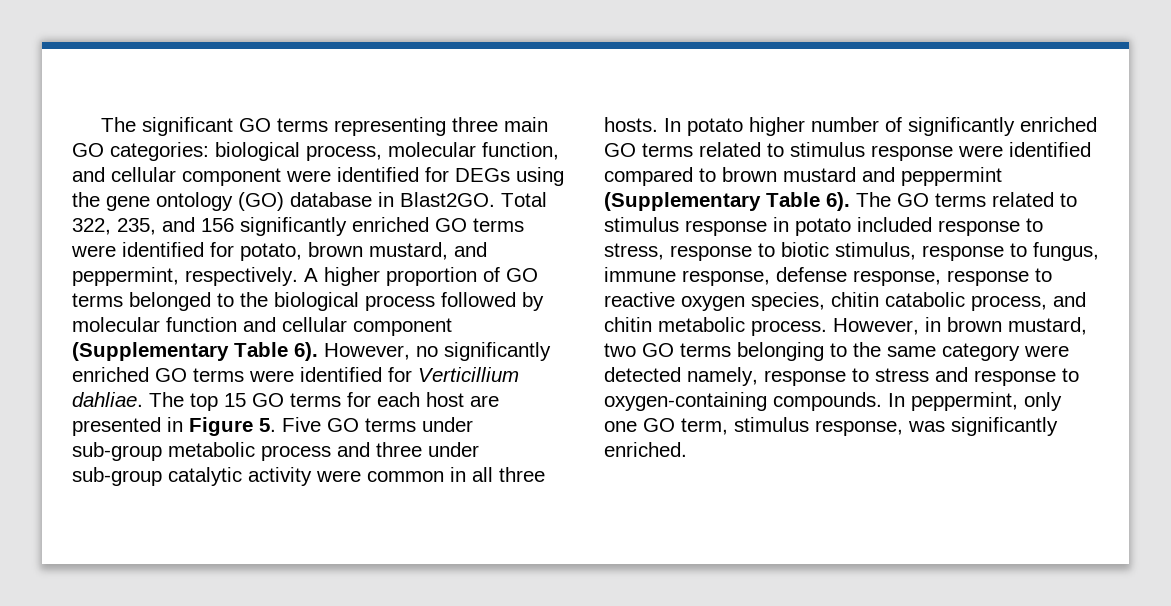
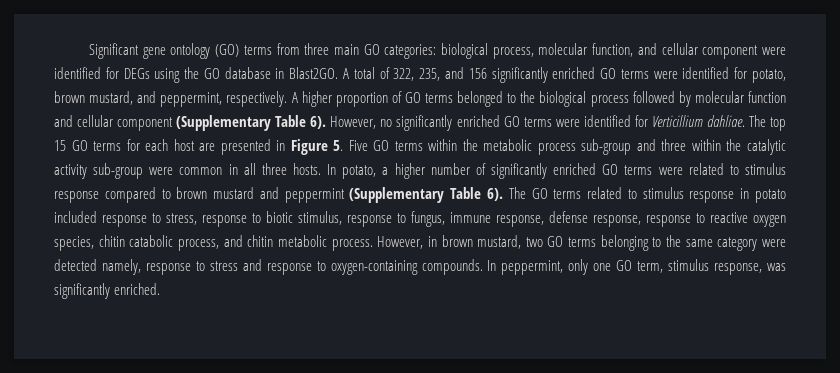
[100,117,446,136] The significant GO terms representing -> [88,43,300,59] Significant gene ontology (GO) terms from
[106,192,547,211] gene ontology (GO) database in Blast2GO. Total -> [203,67,390,79] GO database in Blast2GO. A total of
[422,417,473,432] [72,442,162,461] under sub-group -> [428,139,478,151] within the
(331, 453) none -> [581,139,632,155] sub-group
[428,442,479,457] [72,467,162,486] under sub-group -> [691,139,742,151] within the
(312, 476) none -> [93,163,144,179] sub-group
[687,118,743,136] potato -> [342,165,389,179] potato, a
[699,142,1091,161] related to stimulus response were identified -> [658,163,786,175] [54,191,99,203] were related to stimulus response

